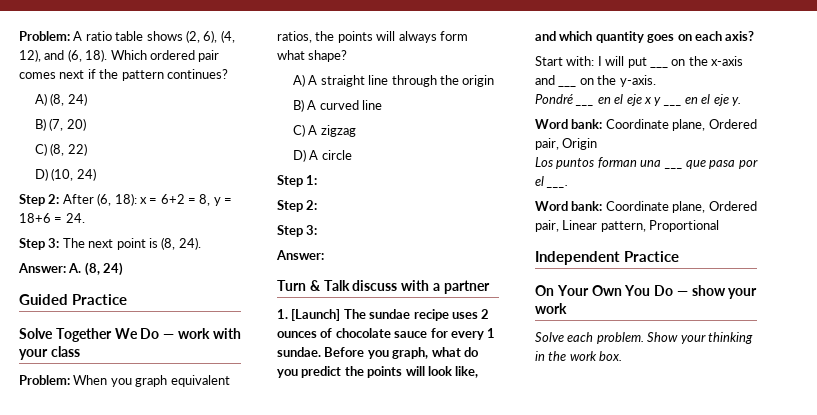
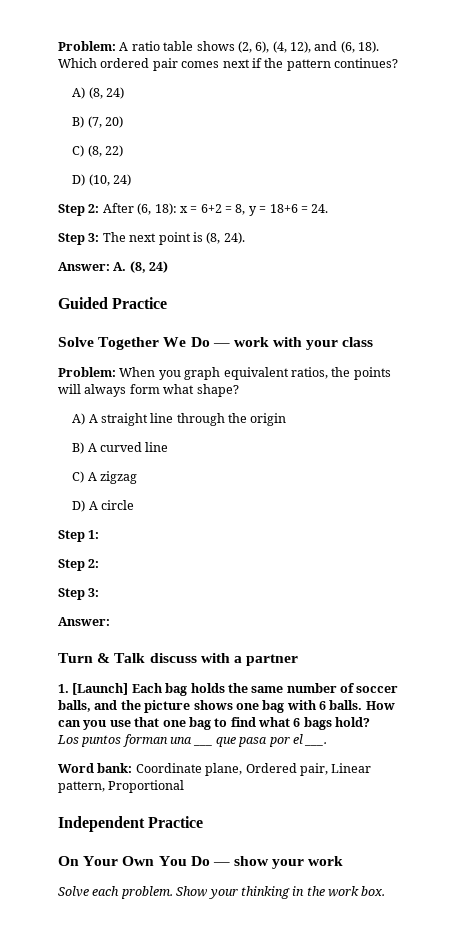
[343,309,490,321] [277,328,496,340] [277,347,479,359] [277,366,479,378] [535,31,755,43] [535,56,668,68] [671,56,743,66] [535,75,555,85] [558,85,577,87] [579,75,656,87] [535,94,573,104] [575,104,595,106] [597,94,682,106] [685,94,742,106] [535,119,757,131] [535,138,598,150] The sundae recipe uses 2 ounces of chocolate sauce for every 1 sundae. Before you graph, what do you predict the points will look like, and which quantity goes on each axis? // Start with: I will put ___ on the x-axis and ___ on the y-axis. // Pondré ___ en el eje x y ___ en el eje y. // Word bank: Coordinate plane, Ordered pair, Origin -> [131,683,399,696] [58,700,395,713] [58,717,371,730] Each bag holds the same number of soccer balls, and the picture shows one bag with 6 balls. How can you use that one bag to find what 6 bags hold?

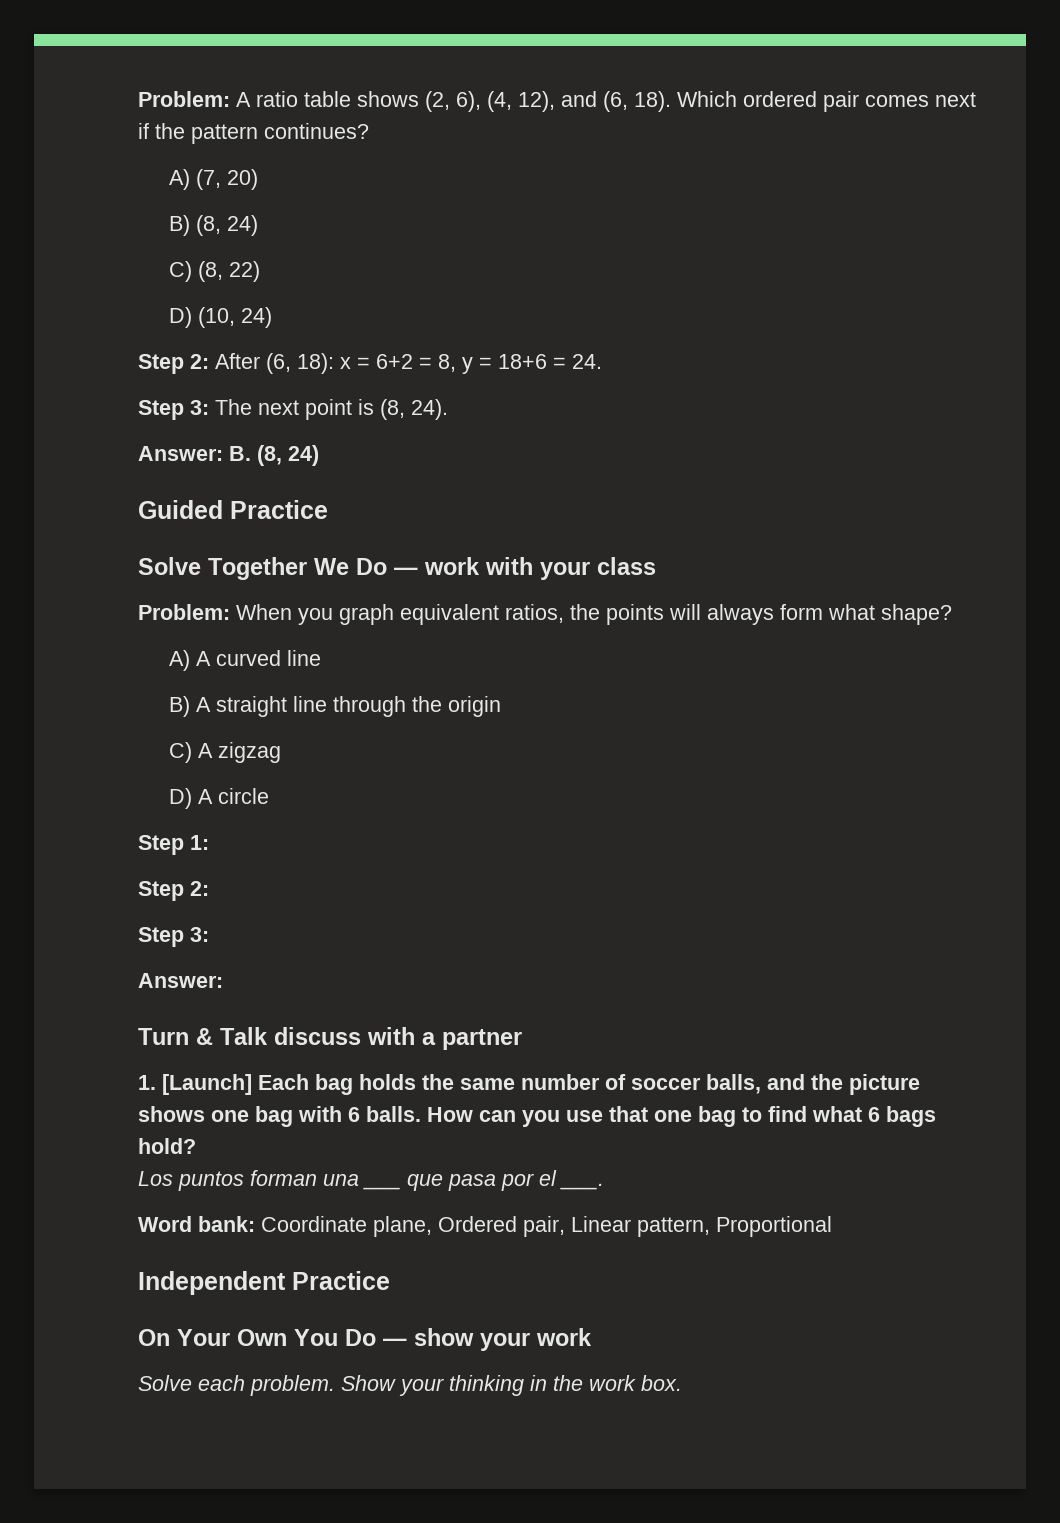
[88,87,124,99] [72,116,123,128] (8, 24) // B) (7, 20) -> [195,169,258,190] [168,215,258,236] (7, 20) // B) (8, 24)
[113,262,127,271] A. -> [229,446,251,461] B.
(98, 418) none -> [215,650,321,666] [168,696,211,717] curved line // B) A
[72,442,169,454] // B) A curved line -> (501, 706) none

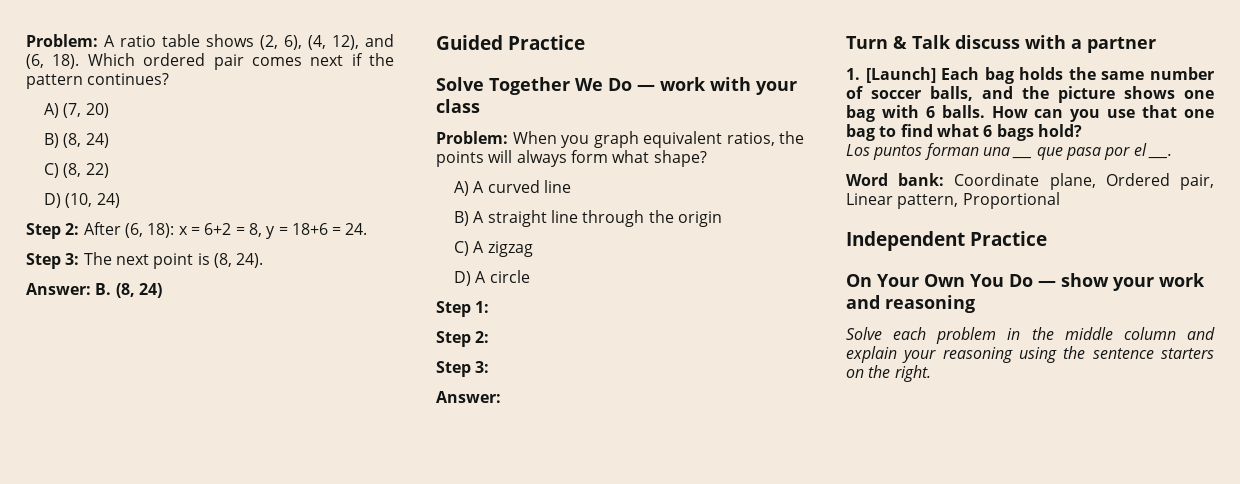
(592, 1337) none -> [846,295,975,313] and reasoning
[250,1375,682,1396] problem. Show your thinking in the work box. -> [936,327,1215,344] [846,346,1214,363] [846,365,931,382] problem in the middle column and explain your reasoning using the sentence starters on the right.

